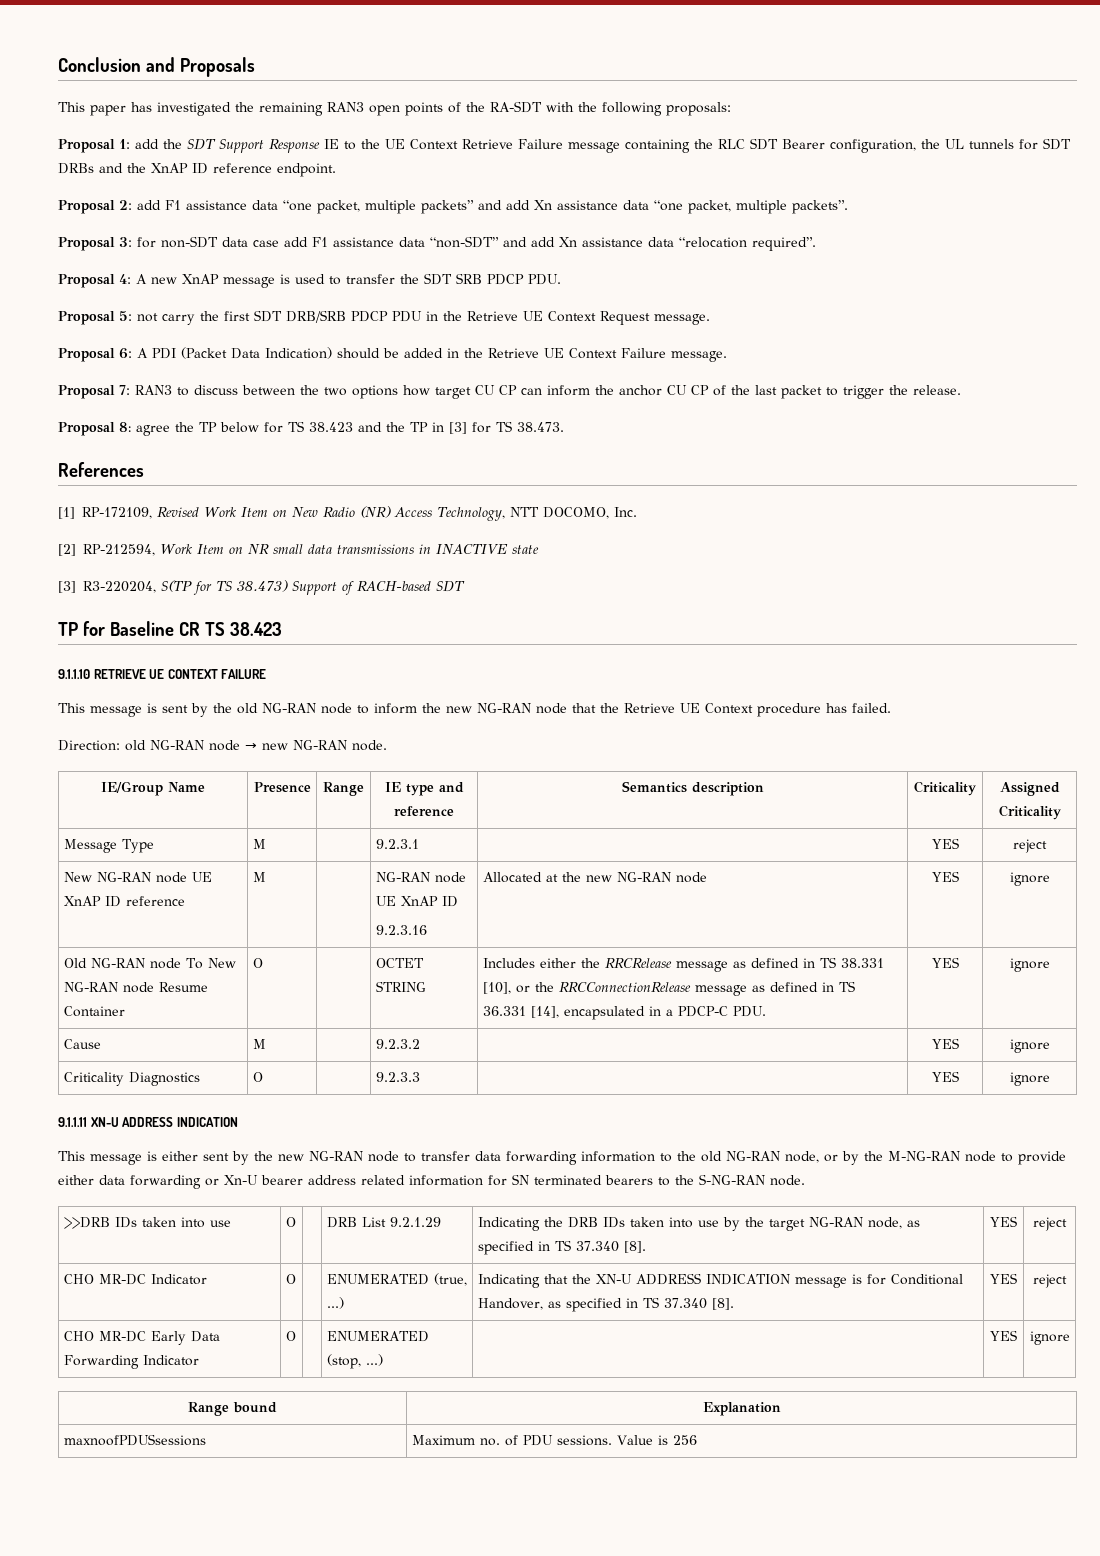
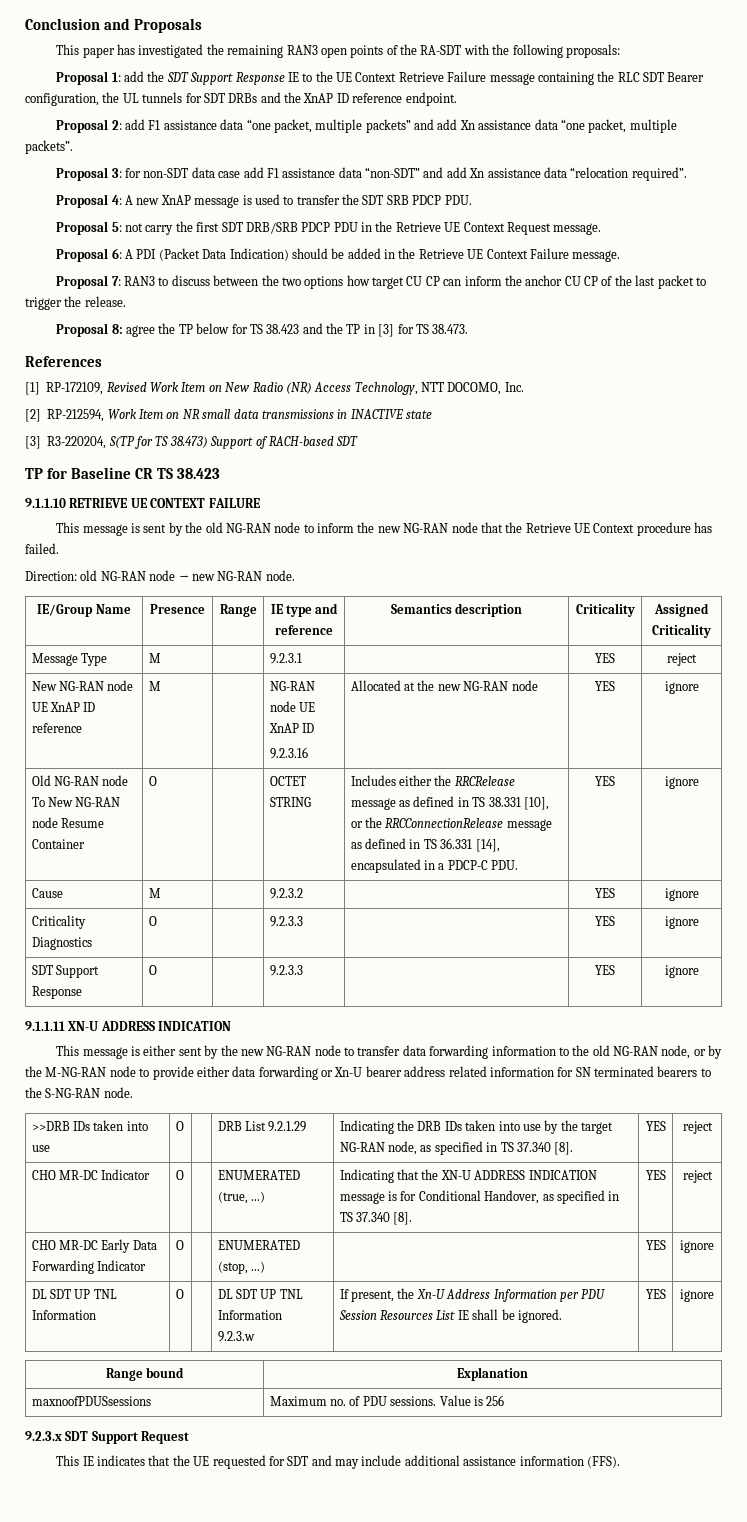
(1050, 1079) none -> [31,965,100,978] [31,986,82,999] [148,965,157,975] [269,965,303,976] [595,965,615,975] [664,965,699,978] // SDT Support Response | O | | 9.2.3.3 | | YES | ignore
(1070, 1338) none -> [31,1289,117,1299] [31,1310,96,1320] [175,1289,184,1299] [217,1289,303,1299] [217,1310,282,1320] [217,1331,255,1342] [339,1288,606,1302] [338,1309,562,1323] [645,1289,666,1299] [680,1289,714,1302] // DL SDT UP TNL Information | O | | DL SDT UP TNL Information // 9.2.3.w | If present, the Xn-U Address Information per PDU Session Resources List IE shall be ignored. | YES | ignore
(697, 1440) none -> [25,1431,190,1444] [56,1455,620,1469] // 9.2.3.x SDT Support Request // This IE indicates that the UE requested for SDT and may include additional assistance information (FFS).

